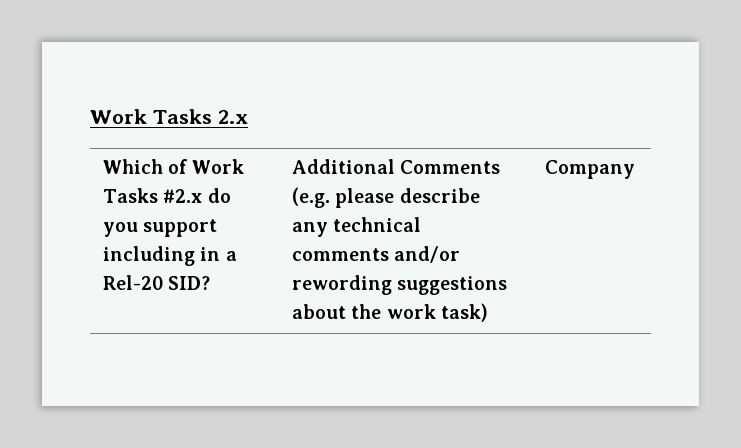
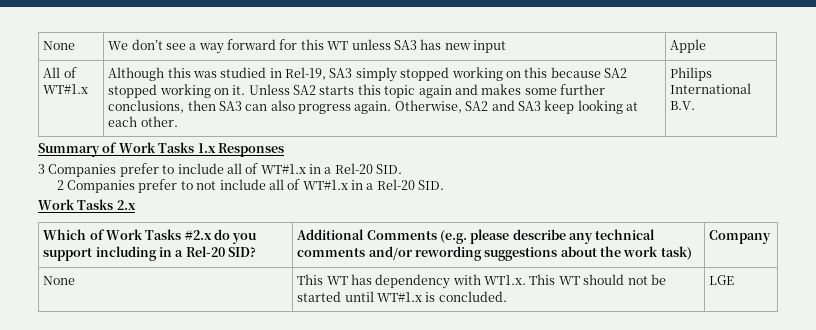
(90, 116) none -> [43,41,76,50] [108,39,507,54] [670,39,707,53] [43,67,77,78] [43,84,89,94] [108,67,628,82] [108,84,606,98] [108,100,639,114] [108,116,178,127] [670,67,713,81] [670,83,752,94] [670,101,696,110] [38,142,284,157] [38,163,403,177] [56,179,445,193] None | We don’t see a way forward for this WT unless SA3 has new input | Apple // All of WT#1.x | Although this was studied in Rel-19, SA3 simply stopped working on this because SA2 stopped working on it. Unless SA2 starts this topic again and makes some further conclusions, then SA3 can also progress again. Otherwise, SA2 and SA3 keep looking at each other. | Philips International B.V. // Summary of Work Tasks 1.x Responses // 3 Companies prefer to include all of WT#1.x in a Rel-20 SID. // 2 Companies prefer to not include all of WT#1.x in a Rel-20 SID. //
(636, 169) none -> [43,276,76,285] [297,274,666,289] [297,291,507,302] [709,275,735,285] // None | This WT has dependency with WT1.x. This WT should not be started until WT#1.x is concluded. | LGE

